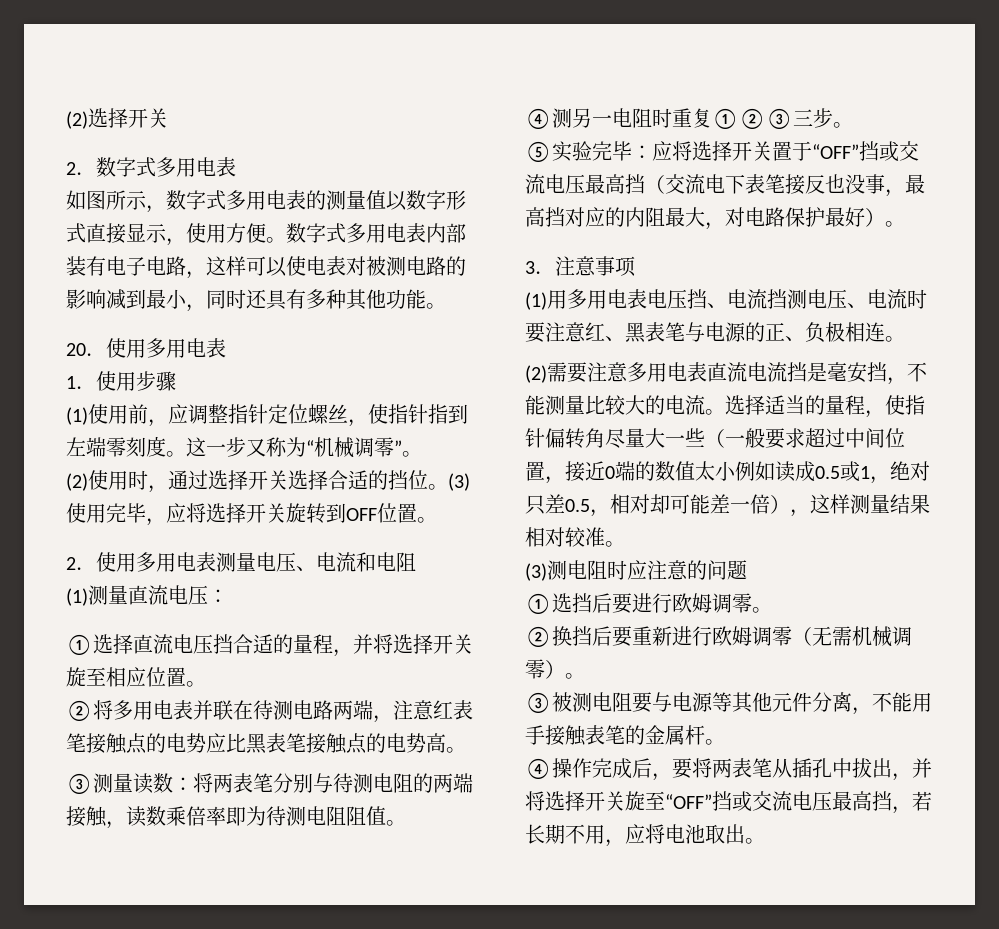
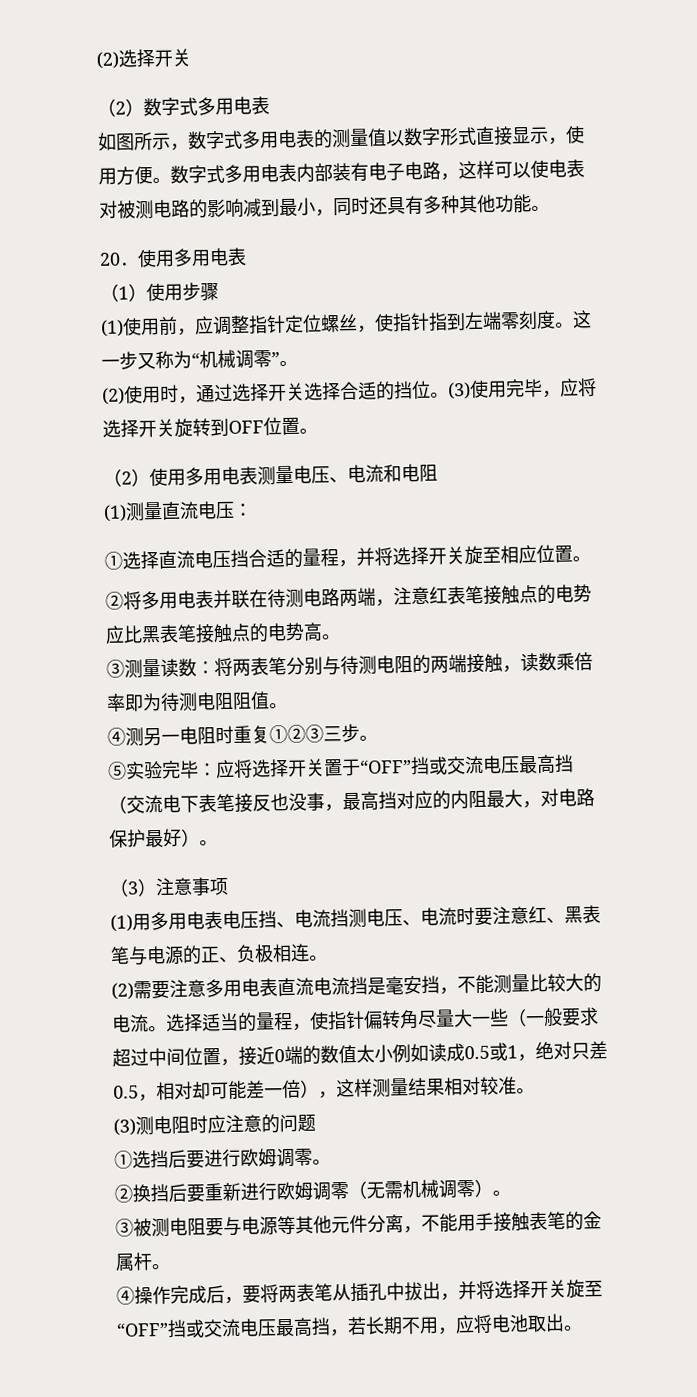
[66,162,96,175] 2． -> [97,98,144,117] （2）
[66,376,96,389] 1． -> [100,283,147,302] （1）
[66,557,96,570] 2． -> [103,468,150,487] （2）
[525,261,555,274] 3． -> [109,878,157,897] （3）

